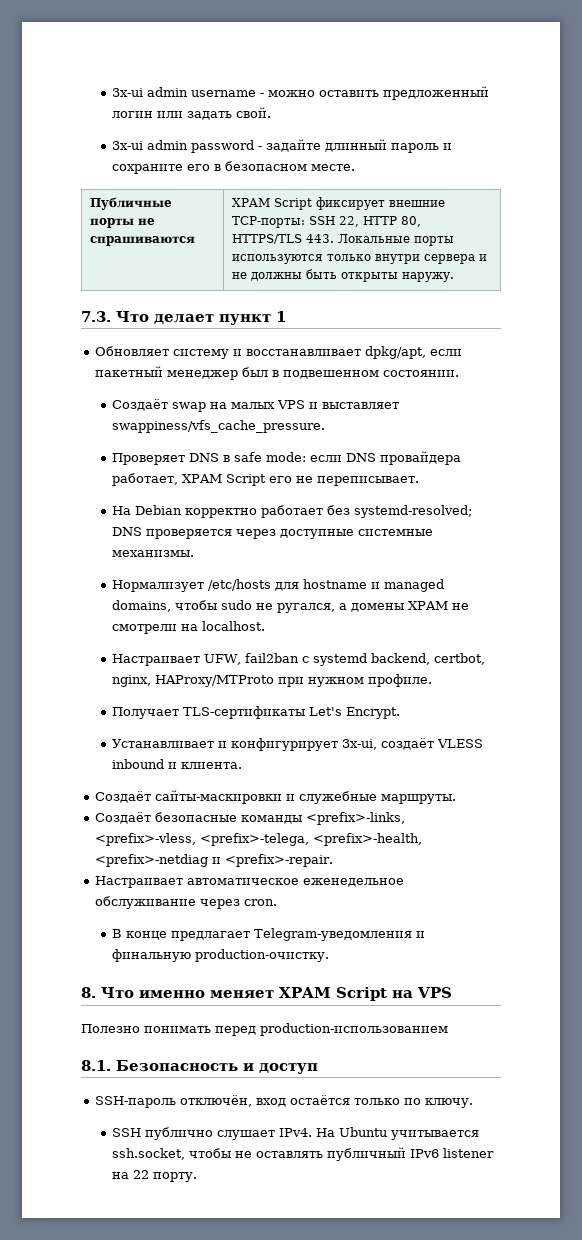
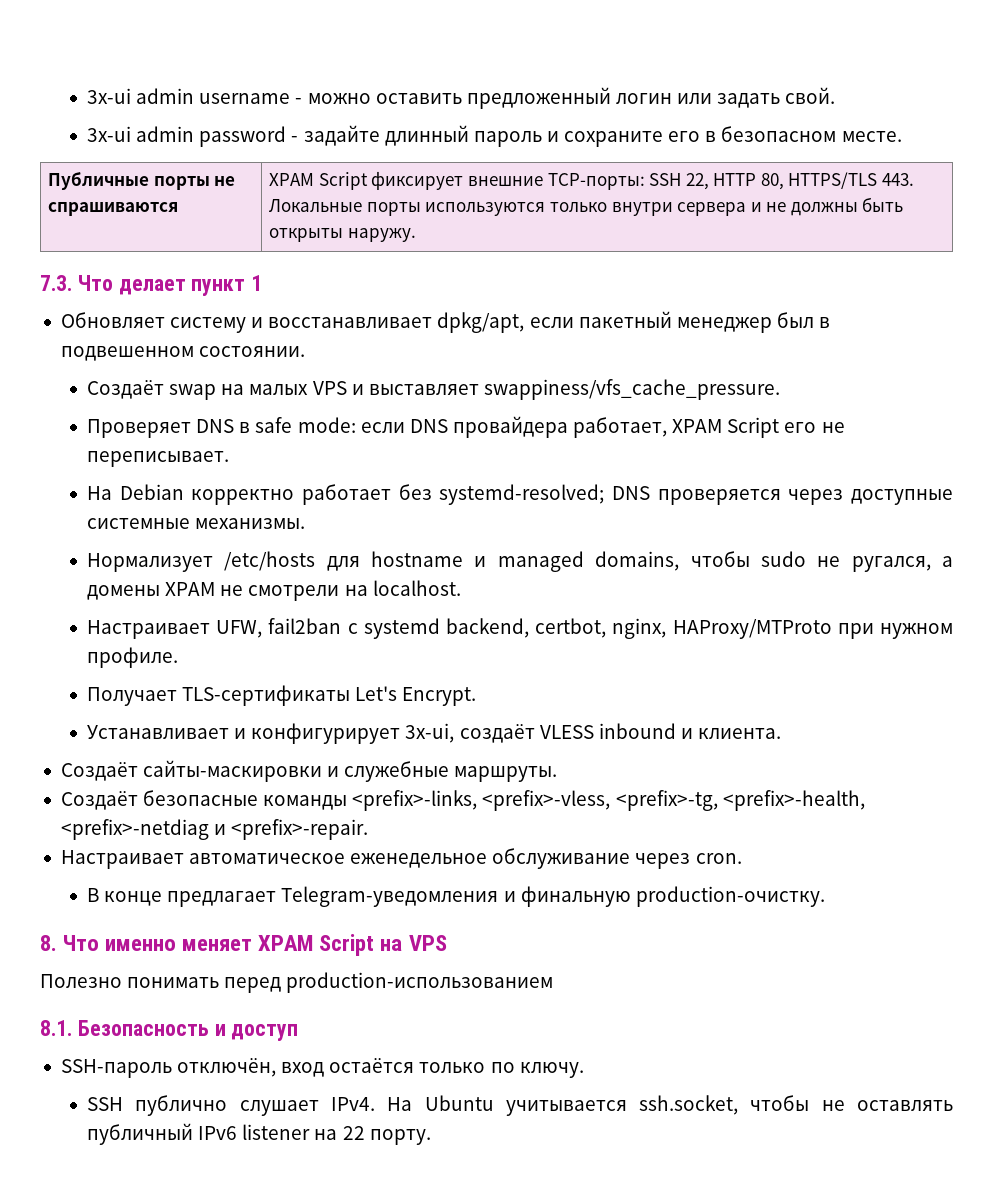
[200,833,310,846] <prefix>-telega, -> [615,790,718,811] <prefix>-tg,

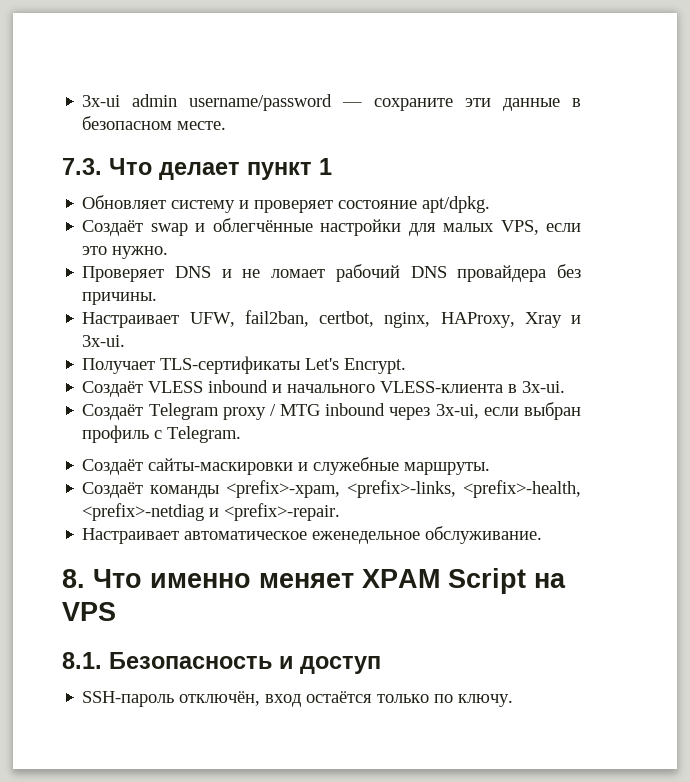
[87,87,836,109] [87,125,902,147] [48,171,236,190] [48,202,179,216] [269,171,915,190] [269,197,904,216] [269,228,416,242] 3x-ui admin username - можно оставить предложенный логин или задать свой. // 3x-ui admin password - задайте длинный пароль и сохраните его в безопасном месте. // Публичные порты не спрашиваются | XPAM Script фиксирует внешние TCP-порты: SSH 22, HTTP 80, HTTPS/TLS 443. Локальные порты используются только внутри сервера и не должны быть открыты наружу. -> [82,94,581,111] [82,116,227,130] 3x-ui admin username/password — сохраните эти данные в безопасном месте.
[268,311,831,333] [60,346,306,361] [87,379,780,400] [87,416,845,438] [87,451,230,467] [87,484,953,505] [87,518,306,529] [87,551,954,572] [87,580,461,601] [87,618,954,639] [87,647,179,668] [87,685,477,706] [87,723,782,744] восстанавливает dpkg/apt, если пакетный менеджер был в подвешенном состоянии. // Создаёт swap на малых VPS и выставляет swappiness/vfs_cache_pressure. // Проверяет DNS в safe mode: если DNS провайдера работает, XPAM Script его не переписывает. // На Debian корректно работает без systemd-resolved; DNS проверяется через доступные системные механизмы. // Нормализует /etc/hosts для hostname и managed domains, чтобы sudo не ругался, а домены XPAM не смотрели на localhost. // Настраивает UFW, fail2ban с systemd backend, certbot, nginx, HAProxy/MTProto при нужном профиле. // Получает TLS-сертификаты Let's Encrypt. // Устанавливает и конфигурирует 3x-ui, создаёт VLESS inbound и клиента. -> [254,196,491,213] [82,218,581,236] [82,246,169,259] [82,264,581,282] [82,292,158,305] [82,310,581,328] [82,335,126,347] [82,356,407,374] [82,380,566,397] [82,402,581,420] [82,425,242,443] проверяет состояние apt/dpkg. // Создаёт swap и облегчённые настройки для малых VPS, если это нужно. // Проверяет DNS и не ломает рабочий DNS провайдера без причины. // Настраивает UFW, fail2ban, certbot, nginx, HAProxy, Xray и 3x-ui. // Получает TLS-сертификаты Let's Encrypt. // Создаёт VLESS inbound и начального VLESS-клиента в 3x-ui. // Создаёт Telegram proxy / MTG inbound через 3x-ui, если выбран профиль с Telegram.
[143,790,718,811] безопасные команды <prefix>-links, <prefix>-vless, <prefix>-tg, -> [150,480,457,498] команды <prefix>-xpam, <prefix>-links,
[492,848,742,869] [87,886,825,907] обслуживание через cron. // В конце предлагает Telegram-уведомления и финальную production-очистку. -> [425,526,543,544] обслуживание.
[40,972,554,993] // Полезно понимать перед production-использованием -> (116, 611) none
[87,1095,953,1116] [87,1123,431,1145] // SSH публично слушает IPv4. На Ubuntu учитывается ssh.socket, чтобы не оставлять публичный IPv6 listener на 22 порту. -> (514, 700) none

